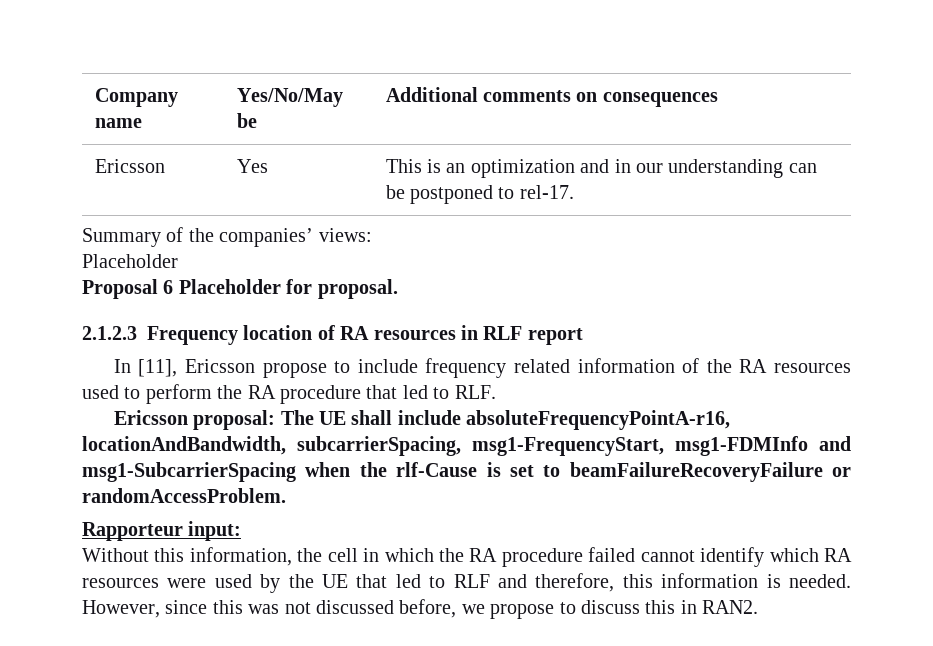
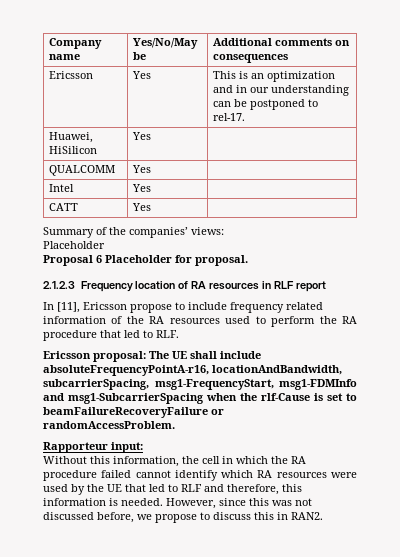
(574, 192) none -> [49,132,94,143] [49,146,98,154] [132,132,152,140] [49,165,116,176] [132,165,152,173] [49,184,75,192] [132,184,152,192] [49,203,79,211] [132,203,152,211] // Huawei, HiSilicon | Yes | // QUALCOMM | Yes | // Intel | Yes | // CATT | Yes |

